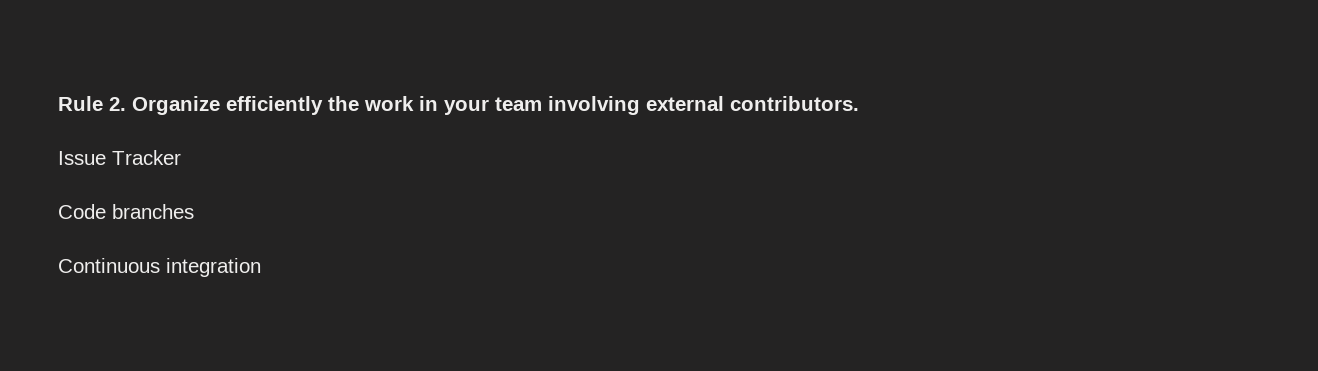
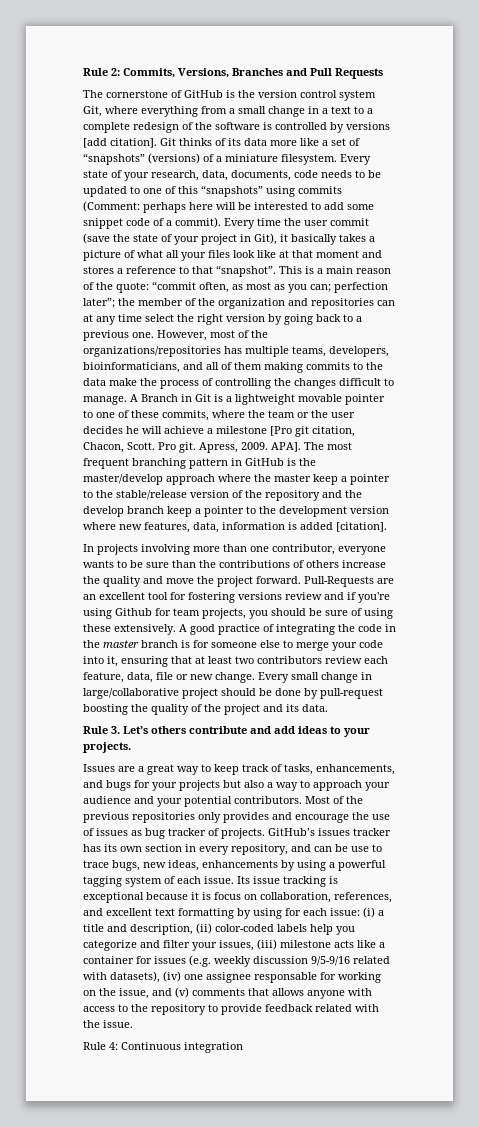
[58,96,859,115] [58,150,181,165] [58,204,194,219] Rule 2. Organize efficiently the work in your team involving external contributors. // Issue Tracker // Code branches // -> [83,68,383,79] [83,90,376,101] [83,106,373,117] [83,122,390,133] [83,138,360,148] [83,153,371,165] [83,170,381,181] [83,185,342,197] [83,201,374,213] [83,217,369,229] [83,233,375,245] [83,250,382,261] [83,265,391,277] [83,281,388,293] [83,298,395,309] [83,314,362,325] [83,330,268,341] [83,346,389,357] [83,362,383,373] [83,378,394,389] [83,394,385,405] [83,410,355,421] [83,426,355,437] [83,442,352,453] [83,458,316,469] [83,474,390,485] [83,490,362,501] [83,506,389,517] [83,522,387,533] [83,544,386,555] [83,560,386,568] [83,576,394,587] [83,592,390,603] [83,608,393,619] [83,624,396,635] [83,640,383,651] [83,656,388,667] [83,672,372,683] [83,688,383,699] [83,704,328,715] [83,726,370,737] [83,742,131,753] [83,764,395,775] [83,780,390,791] [83,796,363,807] [83,812,390,823] [83,828,391,839] [83,844,382,855] [83,860,386,871] [83,876,338,887] [83,892,392,903] [83,907,384,919] [83,923,355,935] [83,939,385,951] [83,955,390,967] [83,971,381,983] [83,987,372,999] [83,1004,379,1015] [83,1020,133,1028] [83,1042,118,1050] Rule 2: Commits, Versions, Branches and Pull Requests // The cornerstone of GitHub is the version control system Git, where everything from a small change in a text to a complete redesign of the software is controlled by versions [add citation]. Git thinks of its data more like a set of “snapshots” (versions) of a miniature filesystem. Every state of your research, data, documents, code needs to be updated to one of this “snapshots” using commits (Comment: perhaps here will be interested to add some snippet code of a commit). Every time the user commit (save the state of your project in Git), it basically takes a picture of what all your files look like at that moment and stores a reference to that “snapshot”. This is a main reason of the quote: “commit often, as most as you can; perfection later”; the member of the organization and repositories can at any time select the right version by going back to a previous one. However, most of the organizations/repositories has multiple teams, developers, bioinformaticians, and all of them making commits to the data make the process of controlling the changes difficult to manage. A Branch in Git is a lightweight movable pointer to one of these commits, where the team or the user decides he will achieve a milestone [Pro git citation, Chacon, Scott. Pro git. Apress, 2009. APA]. The most frequent branching pattern in GitHub is the master/develop approach where the master keep a pointer to the stable/release version of the repository and the develop branch keep a pointer to the development version where new features, data, information is added [citation]. // In projects involving more than one contributor, everyone wants to be sure than the contributions of others increase the quality and move the project forward. Pull-Requests are an excellent tool for fostering versions review and if you're using Github for team projects, you should be sure of using these extensively. A good practice of integrating the code in the master branch is for someone else to merge your code into it, ensuring that at least two contributors review each feature, data, file or new change. Every small change in large/collaborative project should be done by pull-request boosting the quality of the project and its data. // Rule 3. Let’s others contribute and add ideas to your projects. // Issues are a great way to keep track of tasks, enhancements, and bugs for your projects but also a way to approach your audience and your potential contributors. Most of the previous repositories only provides and encourage the use of issues as bug tracker of projects. GitHub’s issues tracker has its own section in every repository, and can be use to trace bugs, new ideas, enhancements by using a powerful tagging system of each issue. Its issue tracking is exceptional because it is focus on collaboration, references, and excellent text formatting by using for each issue: (i) a title and description, (ii) color-coded labels help you categorize and filter your issues, (iii) milestone acts like a container for issues (e.g. weekly discussion 9/5-9/16 related with datasets), (iv) one assignee responsable for working on the issue, and (v) comments that allows anyone with access to the repository to provide feedback related with the issue. // Rule 4:

